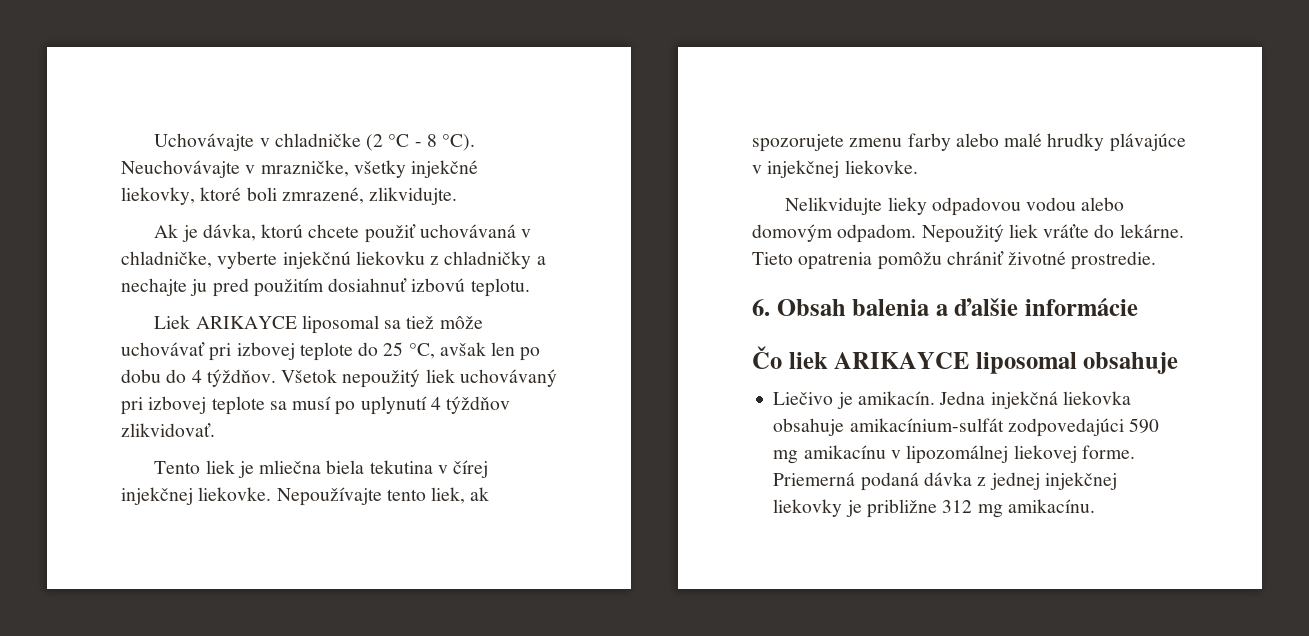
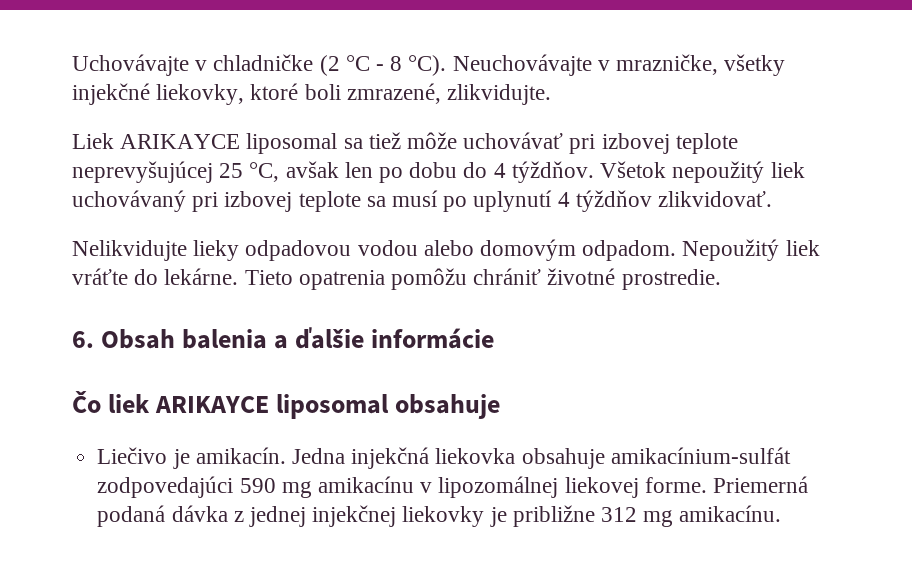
[154,224,532,243] [121,251,546,269] [121,278,530,297] // Ak je dávka, ktorú chcete použiť uchovávaná v chladničke, vyberte injekčnú liekovku z chladničky a nechajte ju pred použitím dosiahnuť izbovú teplotu. -> (552, 94) none
[358,342,379,356] do -> [72,161,213,183] neprevyšujúcej
[154,460,489,478] [121,487,490,506] [752,133,1186,152] [752,160,918,178] // Tento liek je mliečna biela tekutina v čírej injekčnej liekovke. Nepoužívajte tento liek, ak spozorujete zmenu farby alebo malé hrudky plávajúce v injekčnej liekovke. -> (773, 199) none

